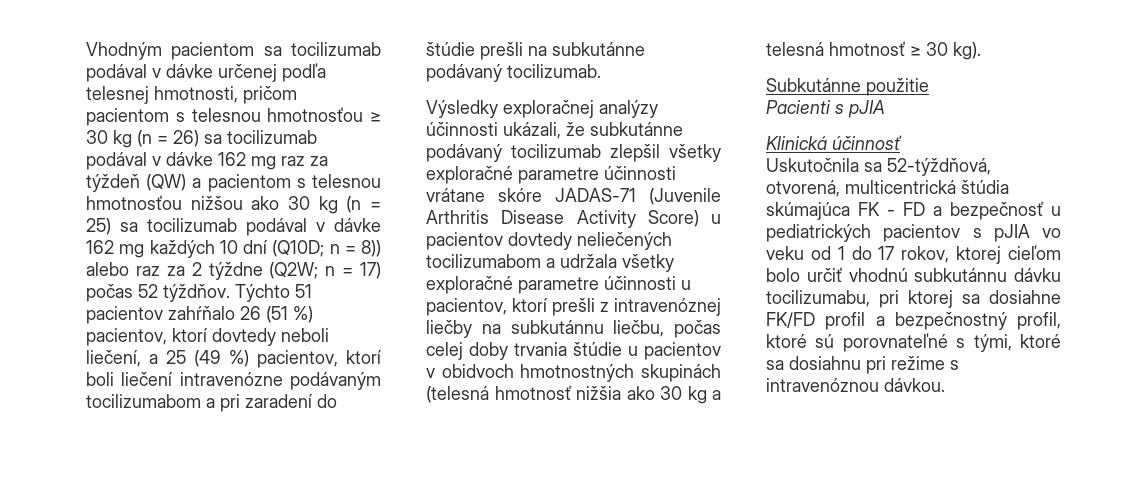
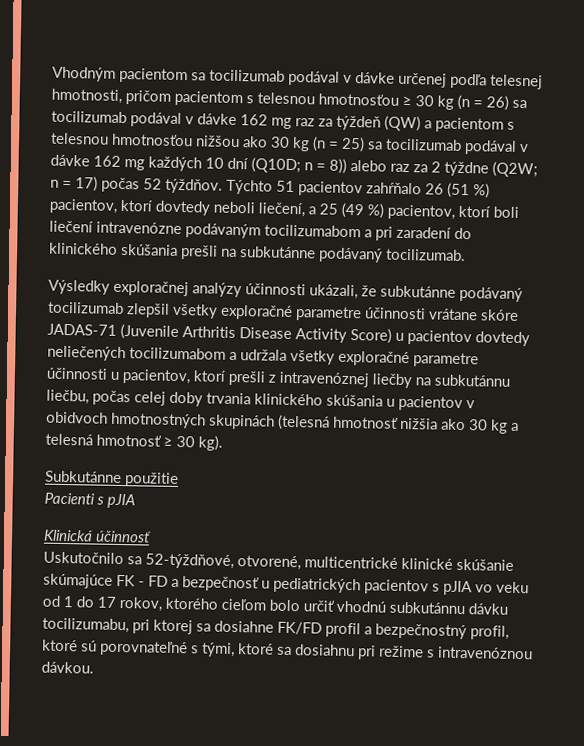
[426,42,475,56] štúdie -> [49,242,178,256] klinického skúšania
[573,342,622,356] štúdie -> [254,393,383,407] klinického skúšania
[766,158,991,176] [766,180,1009,197] [766,202,850,220] Uskutočnila sa 52-týždňová, otvorená, multicentrická štúdia skúmajúca -> [43,551,514,571] [43,573,113,589] Uskutočnilo sa 52-týždňové, otvorené, multicentrické klinické skúšanie skúmajúce
[956,246,1002,264] ktorej -> [165,597,219,610] ktorého

